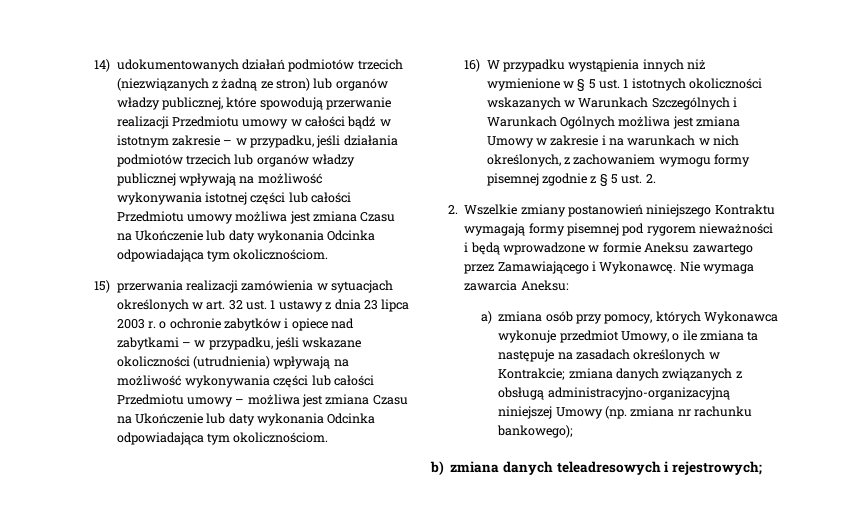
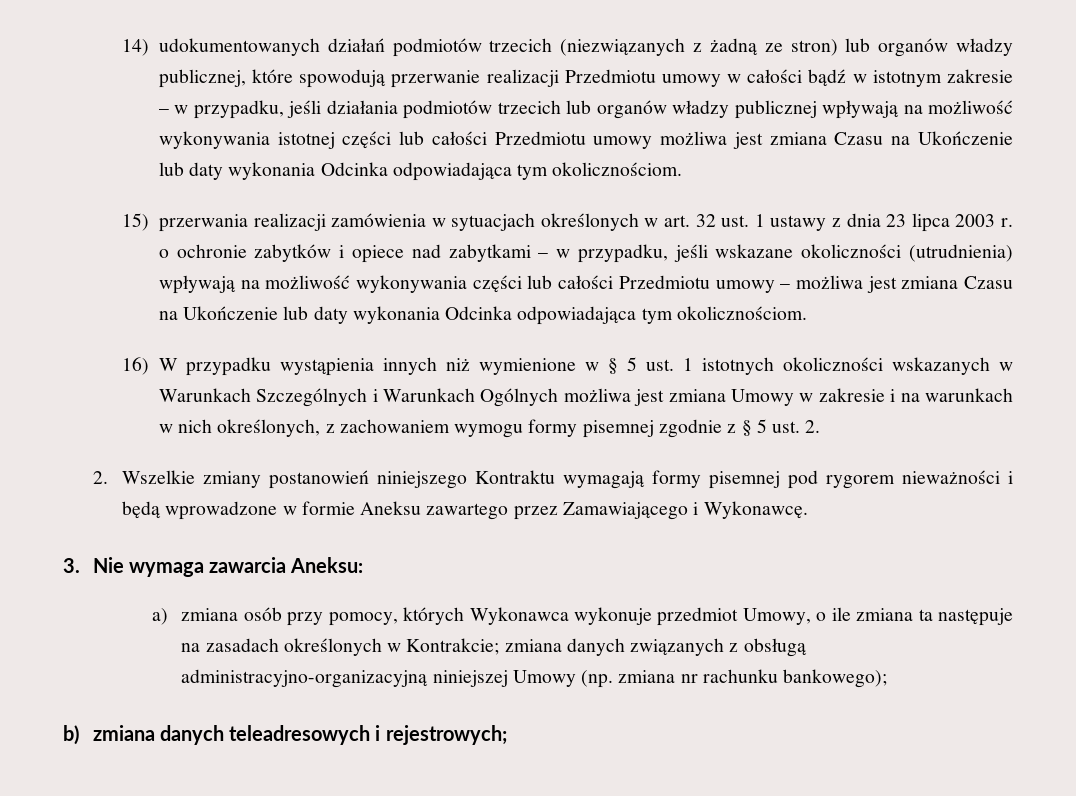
(677, 267) none -> [63,558,80,573] // 3.

